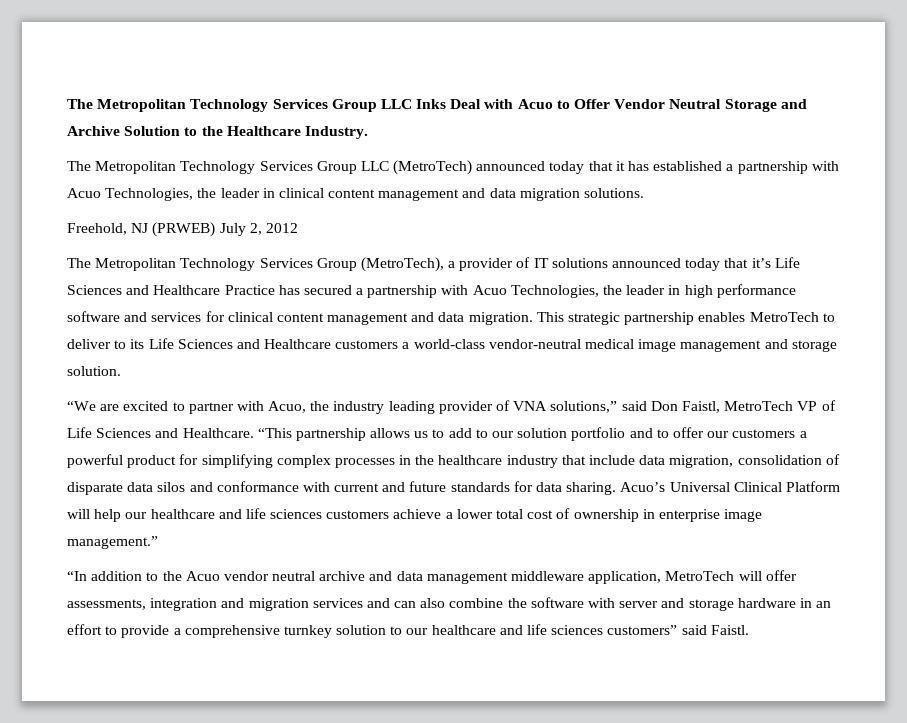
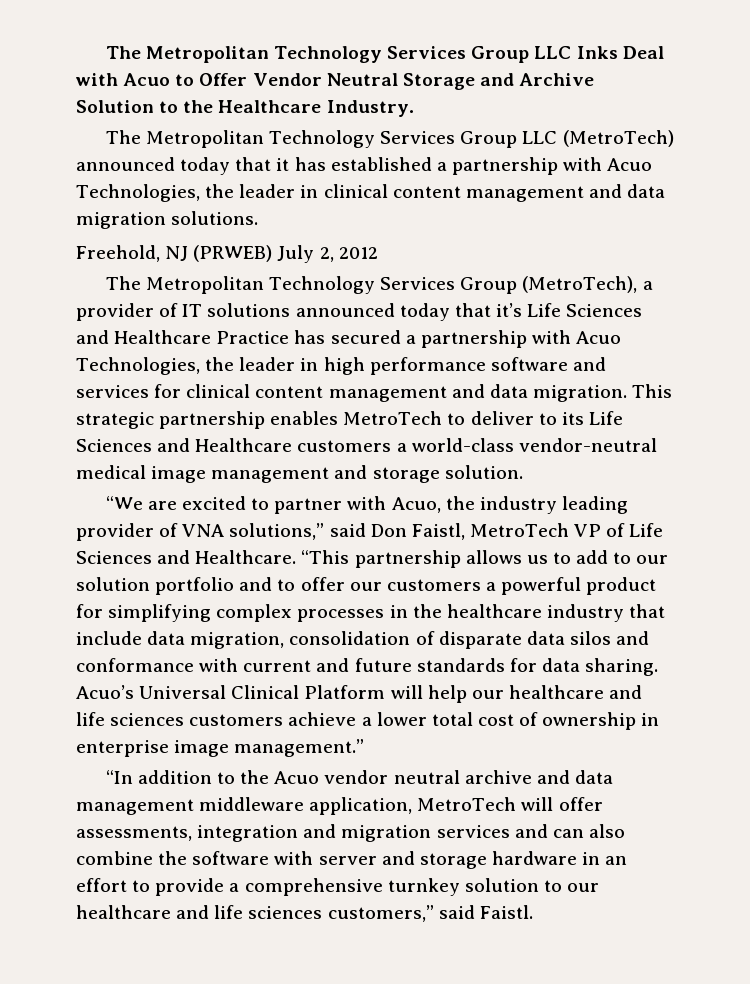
[607,625,678,635] customers” -> [327,905,434,922] customers,”

